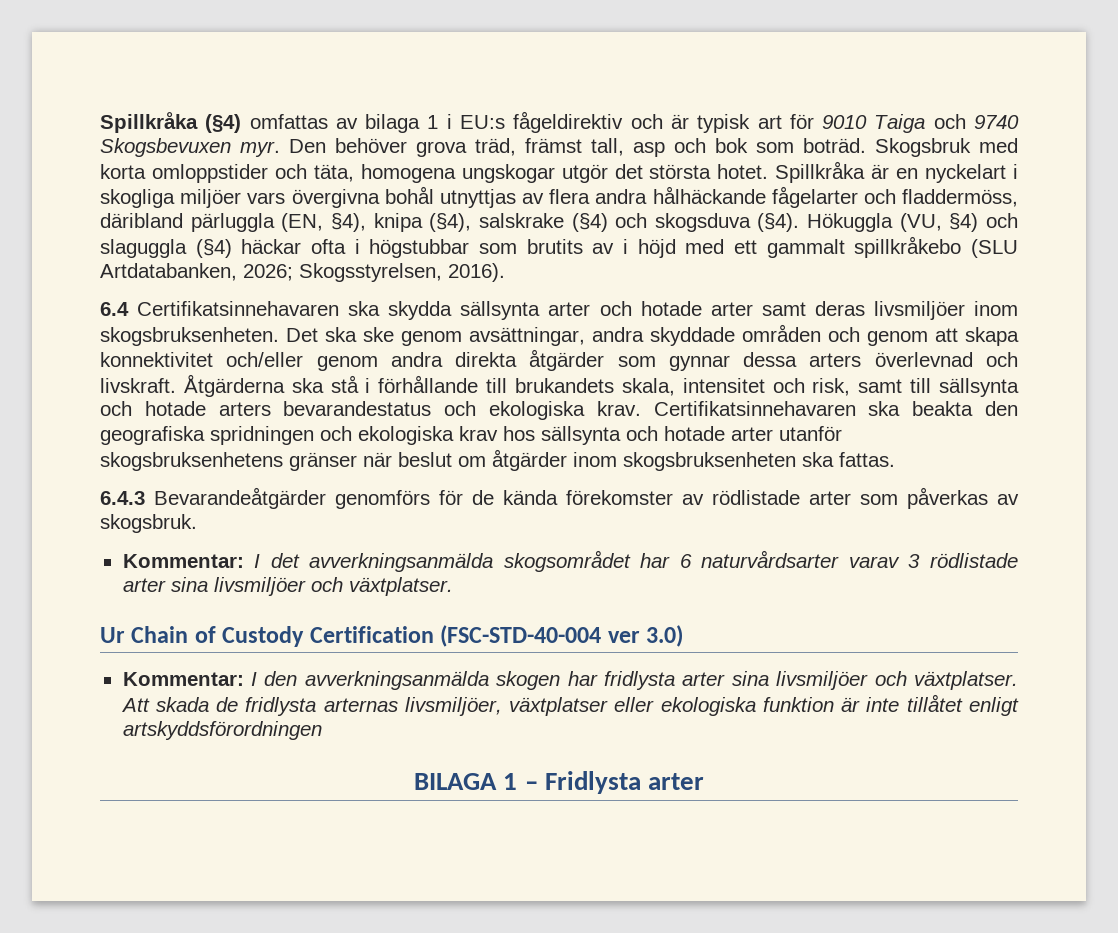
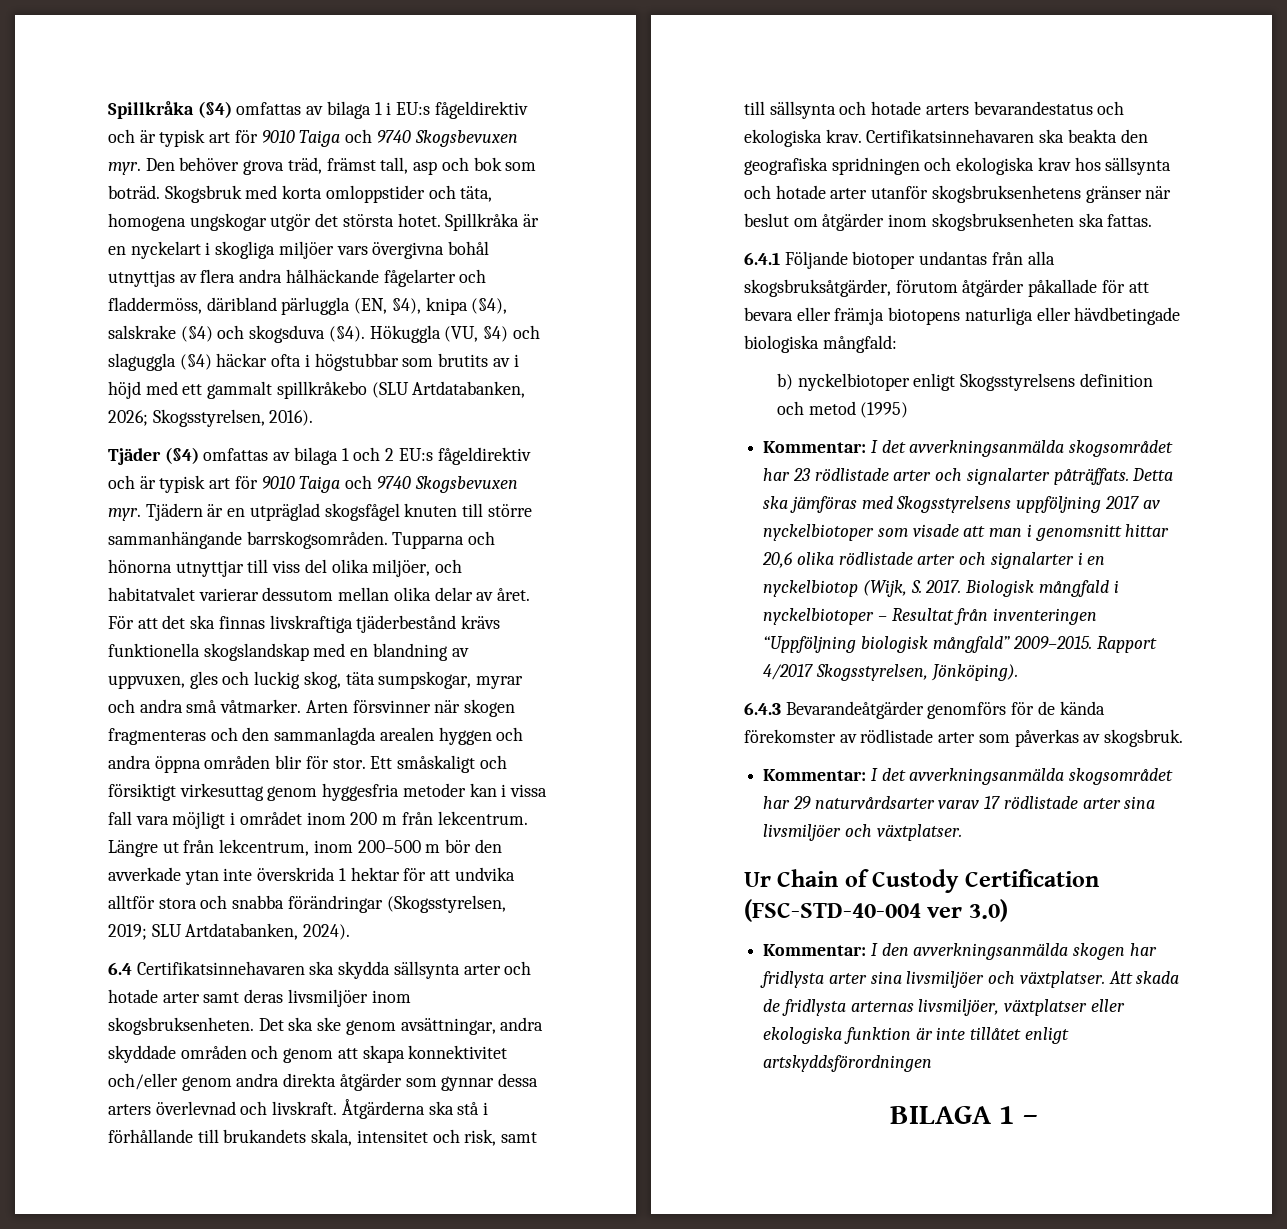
(505, 272) none -> [108,447,531,465] [108,475,518,493] [108,503,532,521] [108,531,496,549] [108,559,463,577] [108,587,531,601] [108,615,501,633] [108,643,469,661] [108,671,524,689] [108,699,516,717] [108,727,524,745] [108,755,507,773] [108,783,548,801] [108,811,528,829] [108,839,502,857] [108,867,515,885] [108,895,506,913] [108,923,351,940] // Tjäder (§4) omfattas av bilaga 1 och 2 EU:s fågeldirektiv och är typisk art för 9010 Taiga och 9740 Skogsbevuxen myr. Tjädern är en utpräglad skogsfågel knuten till större sammanhängande barrskogsområden. Tupparna och hönorna utnyttjar till viss del olika miljöer, och habitatvalet varierar dessutom mellan olika delar av året. För att det ska finnas livskraftiga tjäderbestånd krävs funktionella skogslandskap med en blandning av uppvuxen, gles och luckig skog, täta sumpskogar, myrar och andra små våtmarker. Arten försvinner när skogen fragmenteras och den sammanlagda arealen hyggen och andra öppna områden blir för stor. Ett småskaligt och försiktigt virkesuttag genom hyggesfria metoder kan i vissa fall vara möjligt i området inom 200 m från lekcentrum. Längre ut från lekcentrum, inom 200–500 m bör den avverkade ytan inte överskrida 1 hektar för att undvika alltför stora och snabba förändringar (Skogsstyrelsen, 2019; SLU Artdatabanken, 2024).
(895, 459) none -> [744,251,1055,269] [744,279,1149,297] [744,307,1181,325] [744,335,897,353] [776,373,1153,391] [776,401,909,418] [763,440,1174,457] [763,468,1174,485] [763,496,1160,513] [763,524,1170,541] [762,552,1106,569] [763,580,1119,597] [763,608,1098,625] [763,636,1158,653] [763,664,1018,681] // 6.4.1 Följande biotoper undantas från alla skogsbruksåtgärder, förutom åtgärder påkallade för att bevara eller främja biotopens naturliga eller hävdbetingade biologiska mångfald: // b) nyckelbiotoper enligt Skogsstyrelsens definition och metod (1995) // Kommentar: I det avverkningsanmälda skogsområdet har 23 rödlistade arter och signalarter påträffats. Detta ska jämföras med Skogsstyrelsens uppföljning 2017 av nyckelbiotoper som visade att man i genomsnitt hittar 20,6 olika rödlistade arter och signalarter i en nyckelbiotop (Wijk, S. 2017. Biologisk mångfald i nyckelbiotoper – Resultat från inventeringen “Uppföljning biologisk mångfald” 2009–2015. Rapport 4/2017 Skogsstyrelsen, Jönköping).
[679,554,692,568] 6 -> [792,796,811,809] 29
[908,554,921,568] 3 -> [984,796,1001,809] 17
[544,771,704,794] Fridlysta arter -> (1039, 1119) none

